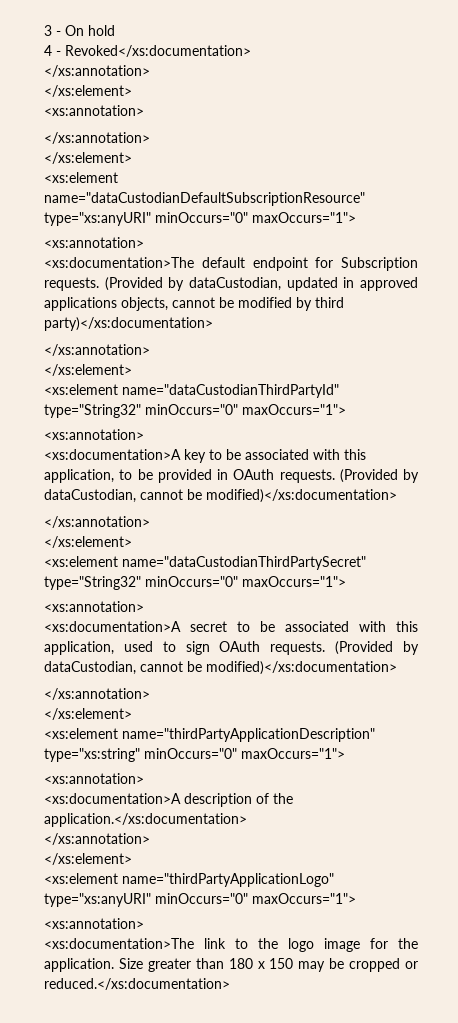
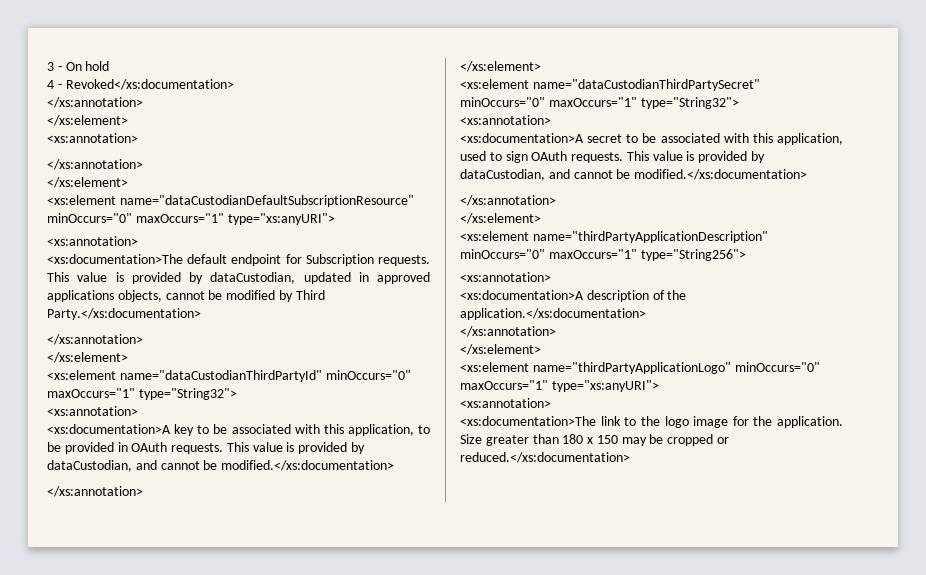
[44,212,356,226] type="xs:anyURI" minOccurs="0" maxOccurs="1"> -> [47,213,335,225] minOccurs="0" maxOccurs="1" type="xs:anyURI">
[104,277,163,291] (Provided -> [47,272,181,284] This value is provided
[315,297,344,308] [44,317,213,331] third party)</xs:documentation> -> [295,290,325,300] [47,308,201,320] Third Party.</xs:documentation>
[44,404,346,418] type="String32" minOccurs="0" maxOccurs="1"> -> [325,370,411,380] [47,388,237,400] minOccurs="0" maxOccurs="1" type="String32">
[339,469,419,483] [44,489,397,503] (Provided by dataCustodian, cannot be modified)</xs:documentation> -> [226,442,366,454] [47,460,395,472] This value is provided by dataCustodian, and cannot be modified.</xs:documentation>
[44,576,346,590] type="String32" minOccurs="0" maxOccurs="1"> -> [460,97,739,109] minOccurs="0" maxOccurs="1" type="String32">
[335,641,419,655] [44,661,397,675] (Provided by dataCustodian, cannot be modified)</xs:documentation> -> [626,151,766,163] [460,169,808,181] This value is provided by dataCustodian, and cannot be modified.</xs:documentation>
[44,748,345,762] type="xs:string" minOccurs="0" maxOccurs="1"> -> [460,249,746,261] minOccurs="0" maxOccurs="1" type="String256">
[44,893,356,907] type="xs:anyURI" minOccurs="0" maxOccurs="1"> -> [734,362,820,372] [460,380,659,392] minOccurs="0" maxOccurs="1" type="xs:anyURI">

